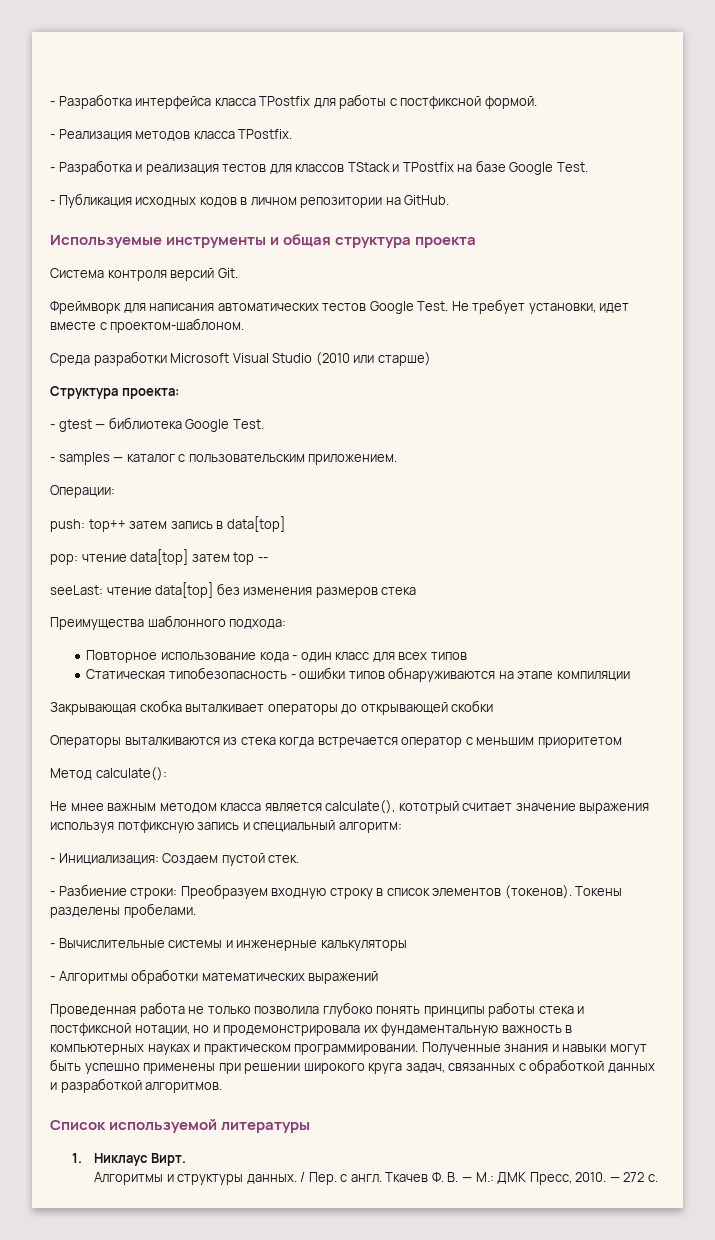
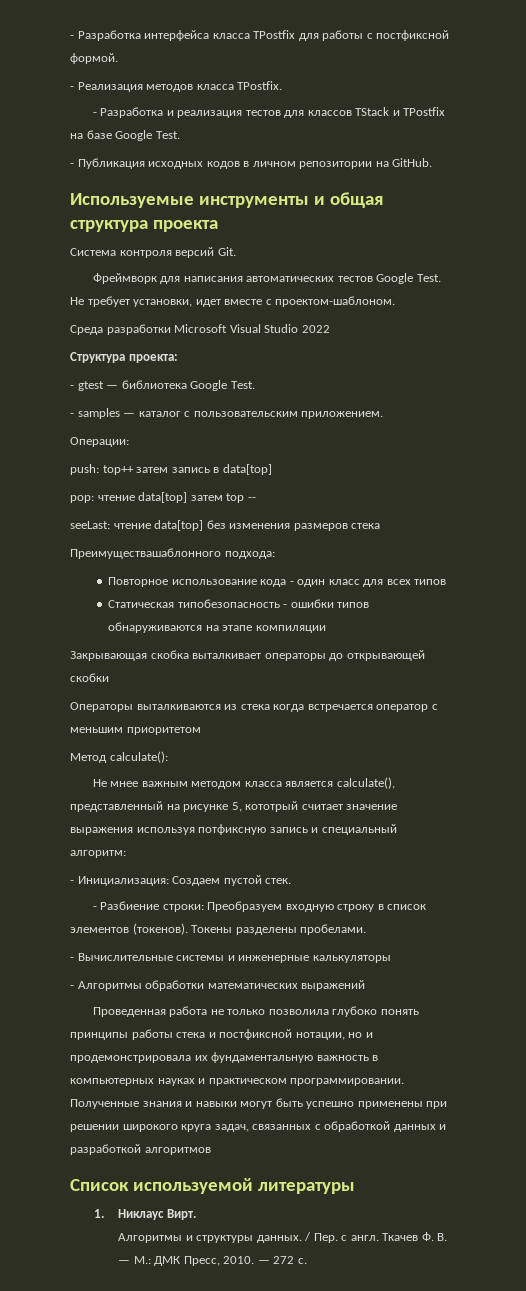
[315,352,431,366] (2010 или старше) -> [301,325,330,333] 2022
[50,615,226,630] Преимущества шаблонного -> [70,548,221,559] Преимуществашаблонного
(396, 807) none -> [70,801,242,812] представленный на рисунке 5,
[145,1082,223,1093] алгоритмов. -> [144,1147,211,1155] алгоритмов

